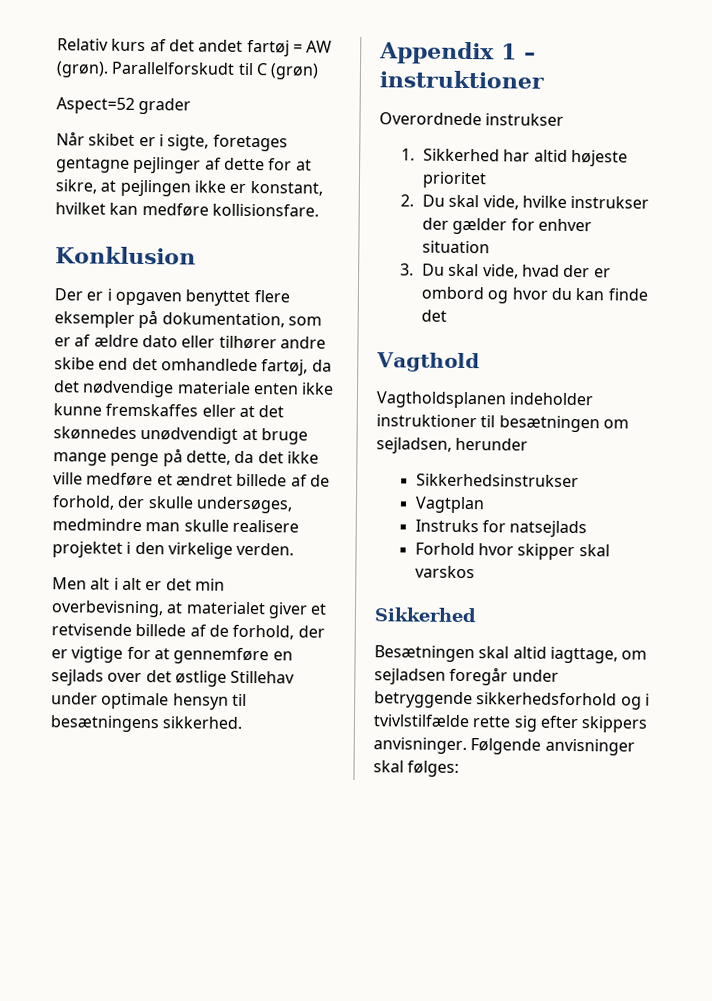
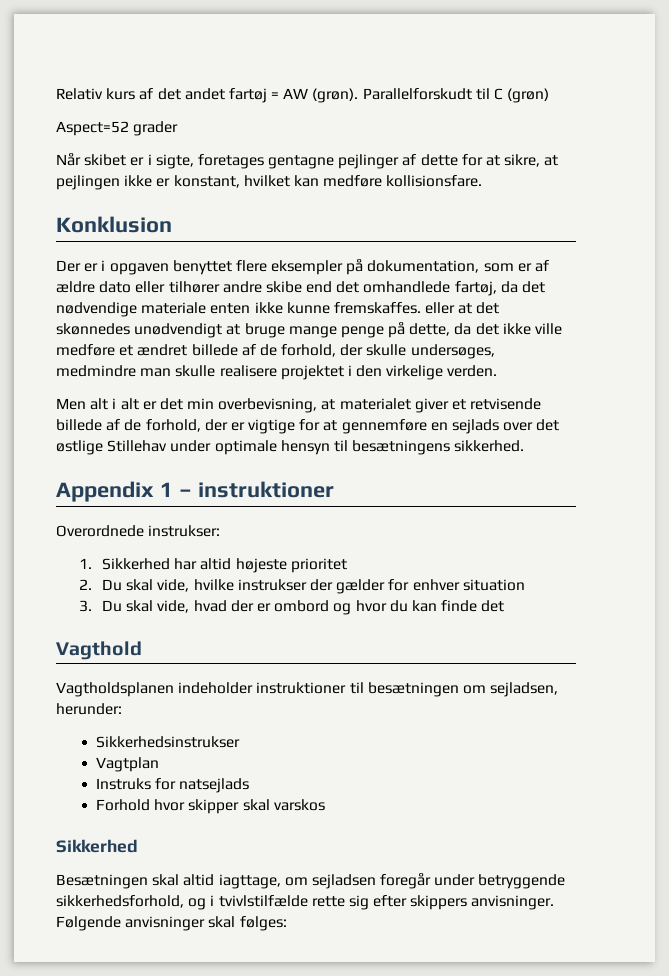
[105,403,199,417] fremskaffes -> [333,302,421,314] fremskaffes.
[485,113,565,126] instrukser -> [148,525,221,537] instrukser:
[455,437,529,451] herunder -> [56,703,122,715] herunder:
[476,692,618,706] sikkerhedsforhold -> [56,895,184,908] sikkerhedsforhold,

